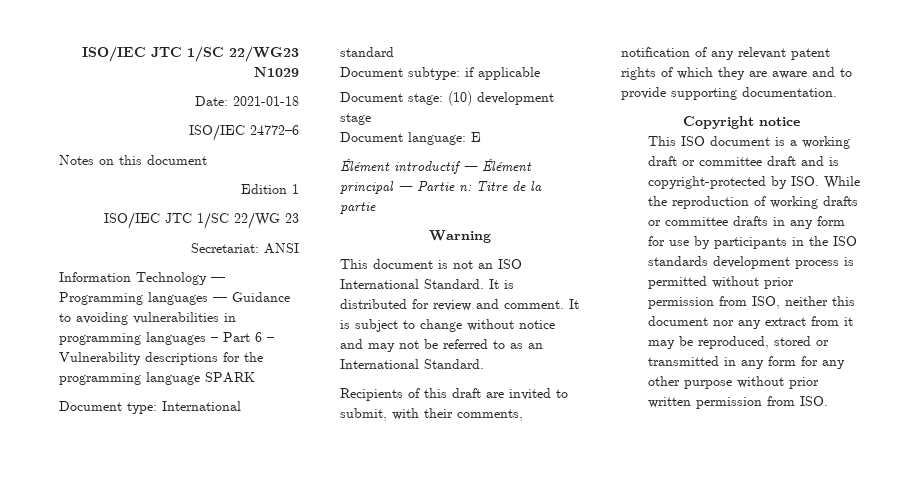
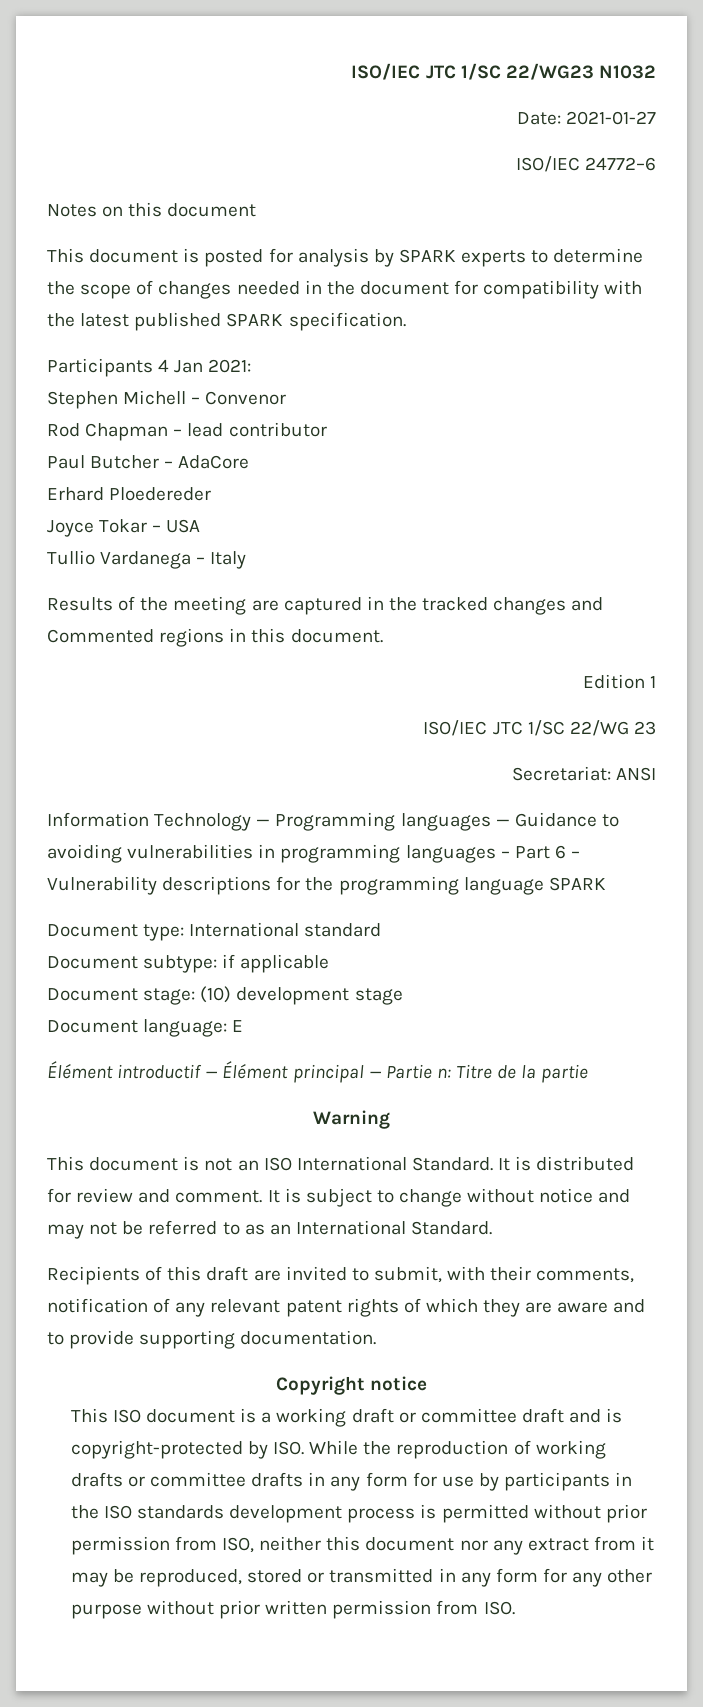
[254,67,299,77] N1029 -> [599,65,656,79] N1032
[233,96,299,106] 2021-01-18 -> [566,111,656,125] 2021-01-27
(207, 160) none -> [47,248,644,267] [47,280,643,299] [47,312,406,331] [47,358,252,377] [47,390,287,409] [47,422,327,441] [47,455,250,469] [47,487,212,501] [47,519,201,537] [47,550,247,569] [47,596,604,615] [47,628,383,647] // This document is posted for analysis by SPARK experts to determine the scope of changes needed in the document for compatibility with the latest published SPARK specification. // Participants 4 Jan 2021: // Stephen Michell – Convenor // Rod Chapman – lead contributor // Paul Butcher – AdaCore // Erhard Ploedereder // Joyce Tokar – USA // Tullio Vardanega – Italy // Results of the meeting are captured in the tracked changes and Commented regions in this document.

